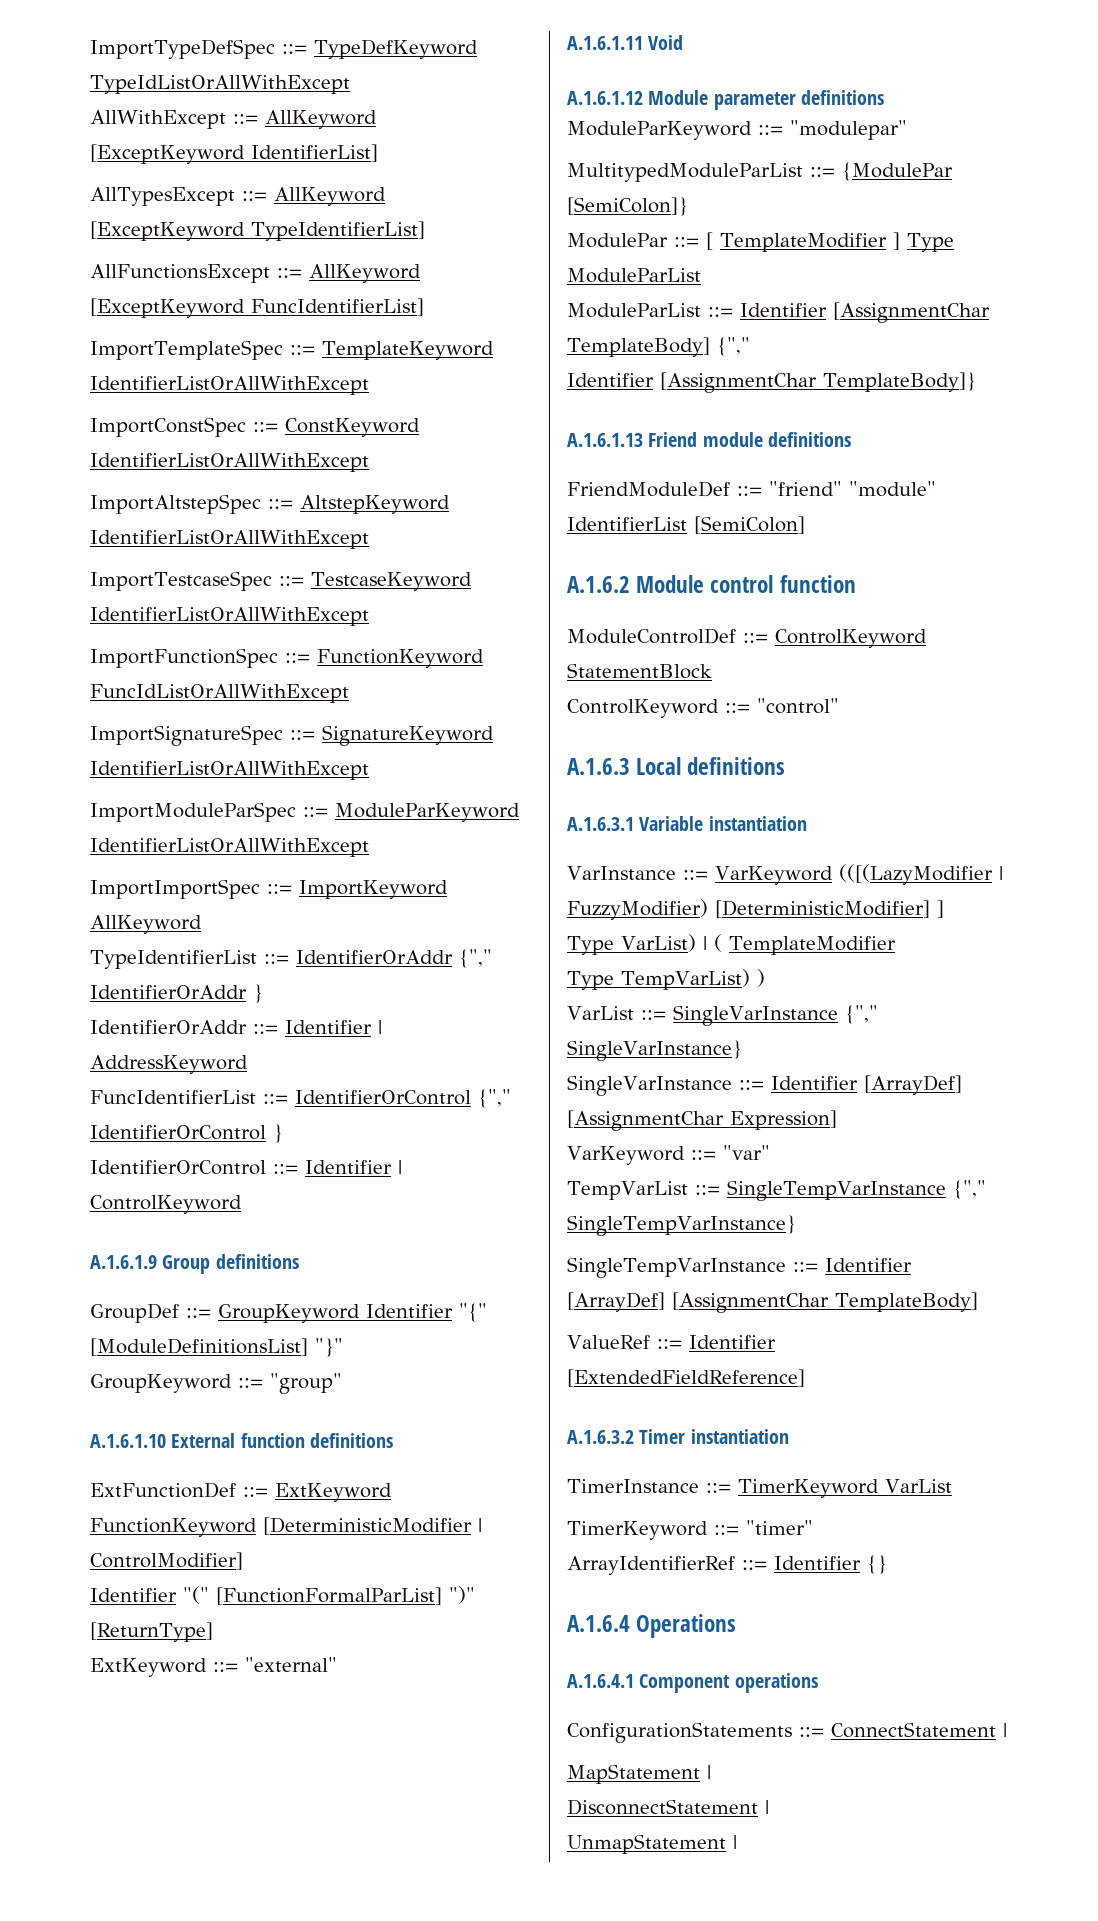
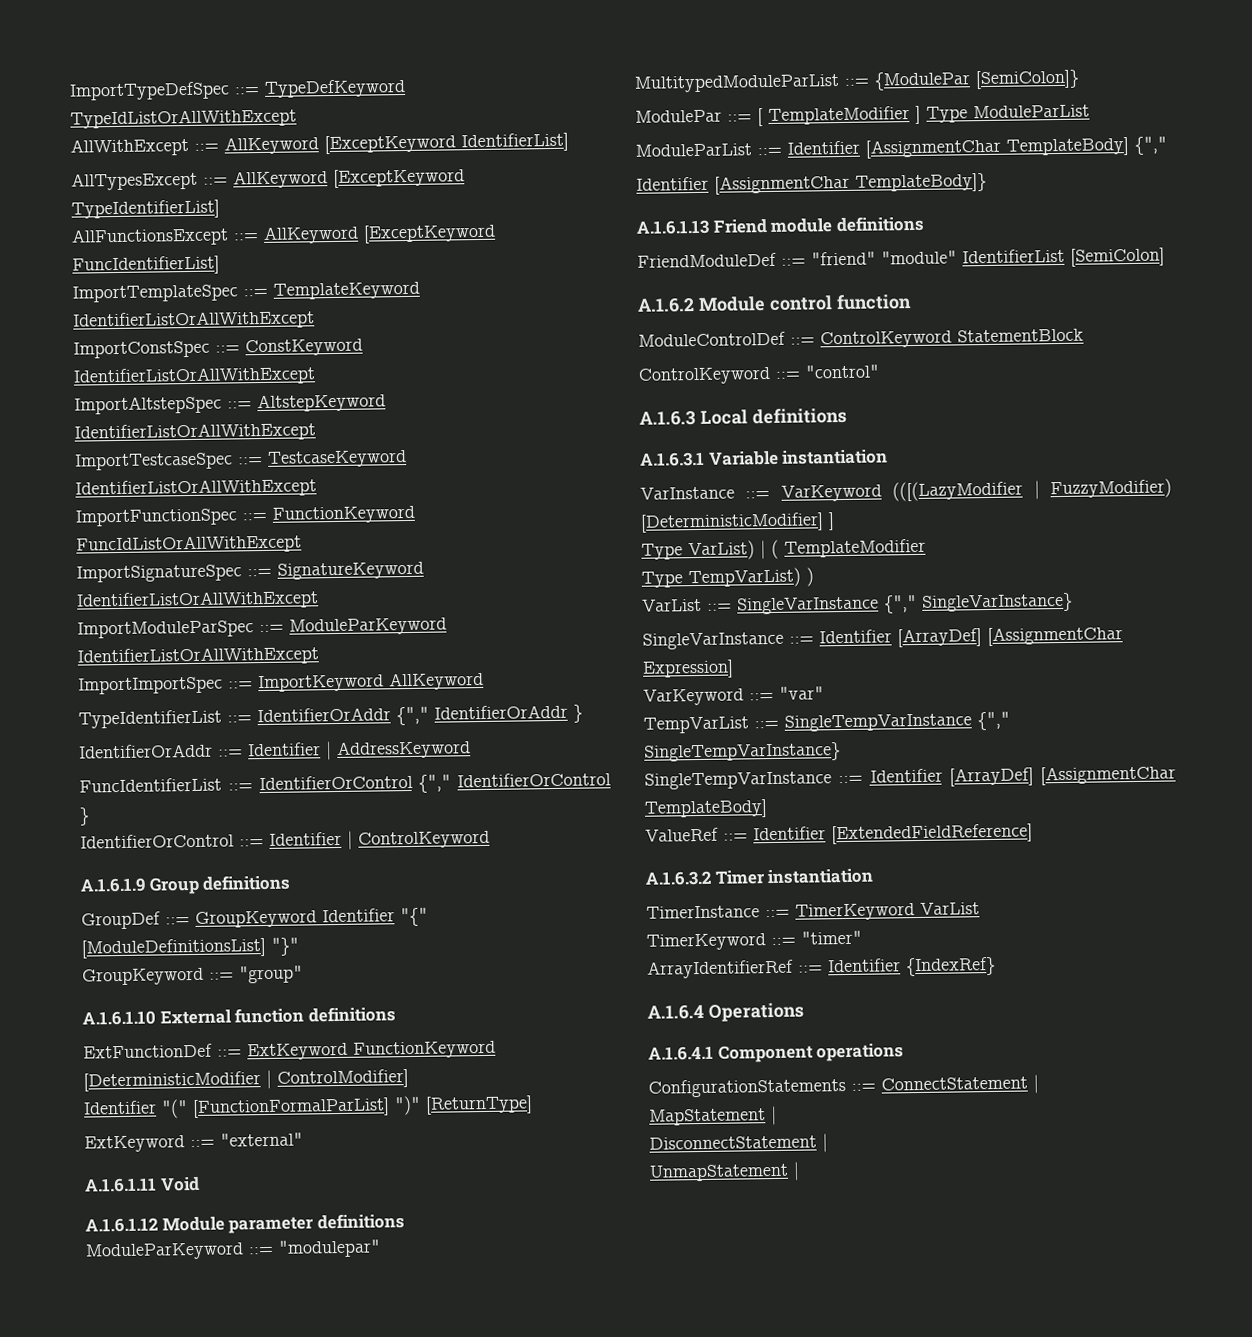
[867,1555,887,1574] {} -> [906,956,996,977] {IndexRef}

